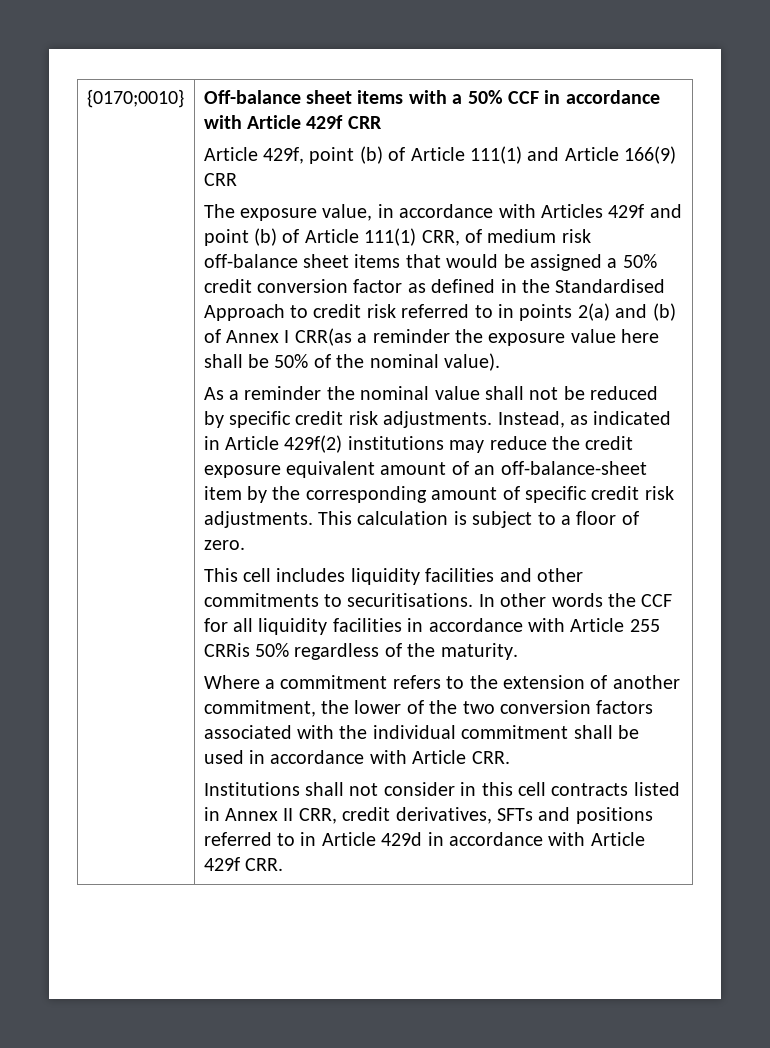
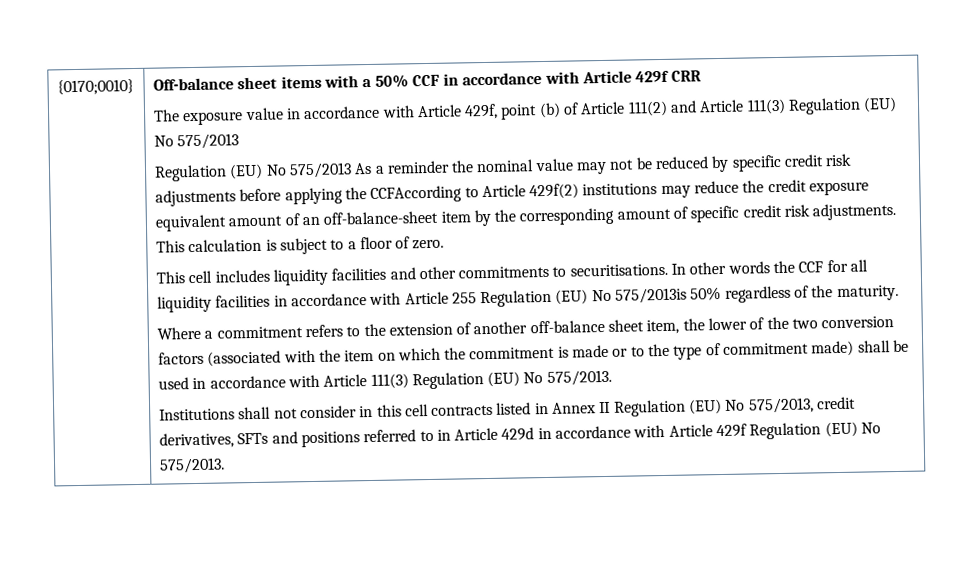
(382, 122) none -> [152,105,415,126] The exposure value in accordance with
[469,146,522,164] 111(1) -> [627,100,668,117] 111(2)
[624,146,677,164] [203,173,237,186] [203,204,682,221] [203,228,591,246] [203,254,657,271] [203,279,666,293] [203,303,676,321] [203,328,660,346] [203,353,500,371] 166(9) CRR // The exposure value, in accordance with Articles 429f and point (b) of Article 111(1) CRR, of medium risk off-balance sheet items that would be assigned a 50% credit conversion factor as defined in the Standardised Approach to credit risk referred to in points 2(a) and (b) of Annex I CRR(as a reminder the exposure value here shall be 50% of the nominal value). // -> [746,96,898,115] [153,133,240,150] [153,162,352,182] 111(3) Regulation (EU) No 575/2013 // Regulation (EU) No 575/2013
[484,386,524,400] shall -> [576,161,608,175] may
[383,411,672,428] [203,436,220,450] adjustments. Instead, as indicated in -> [154,185,479,207] adjustments before applying the CCFAccording to
[203,643,250,657] CRRis -> [480,287,688,308] Regulation (EU) No 575/2013is
[203,700,316,717] commitment, -> [529,319,680,335] off-balance sheet item,
[203,725,292,739] associated -> [207,350,282,367] (associated
[372,725,569,739] individual commitment -> [344,340,855,362] item on which the commitment is made or to the type of commitment made)
[471,751,510,764] CRR. -> [370,369,612,390] 111(3) Regulation (EU) No 575/2013.
[298,808,337,824] CRR, -> [613,397,814,417] Regulation (EU) No 575/2013,
[244,858,283,871] CRR. -> [749,421,882,440] [158,457,225,474] Regulation (EU) No 575/2013.

